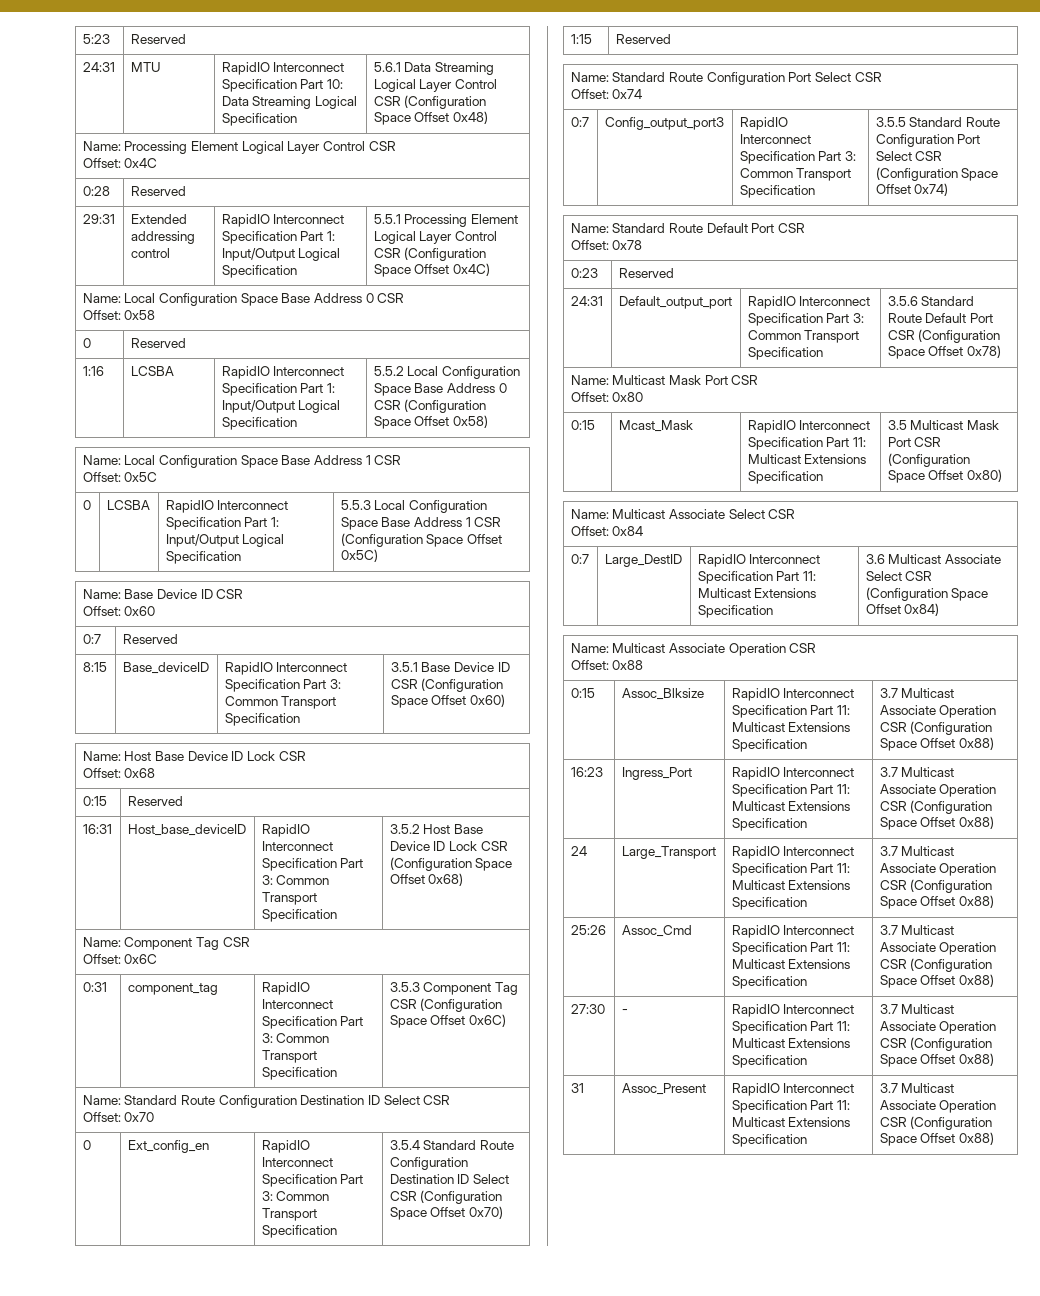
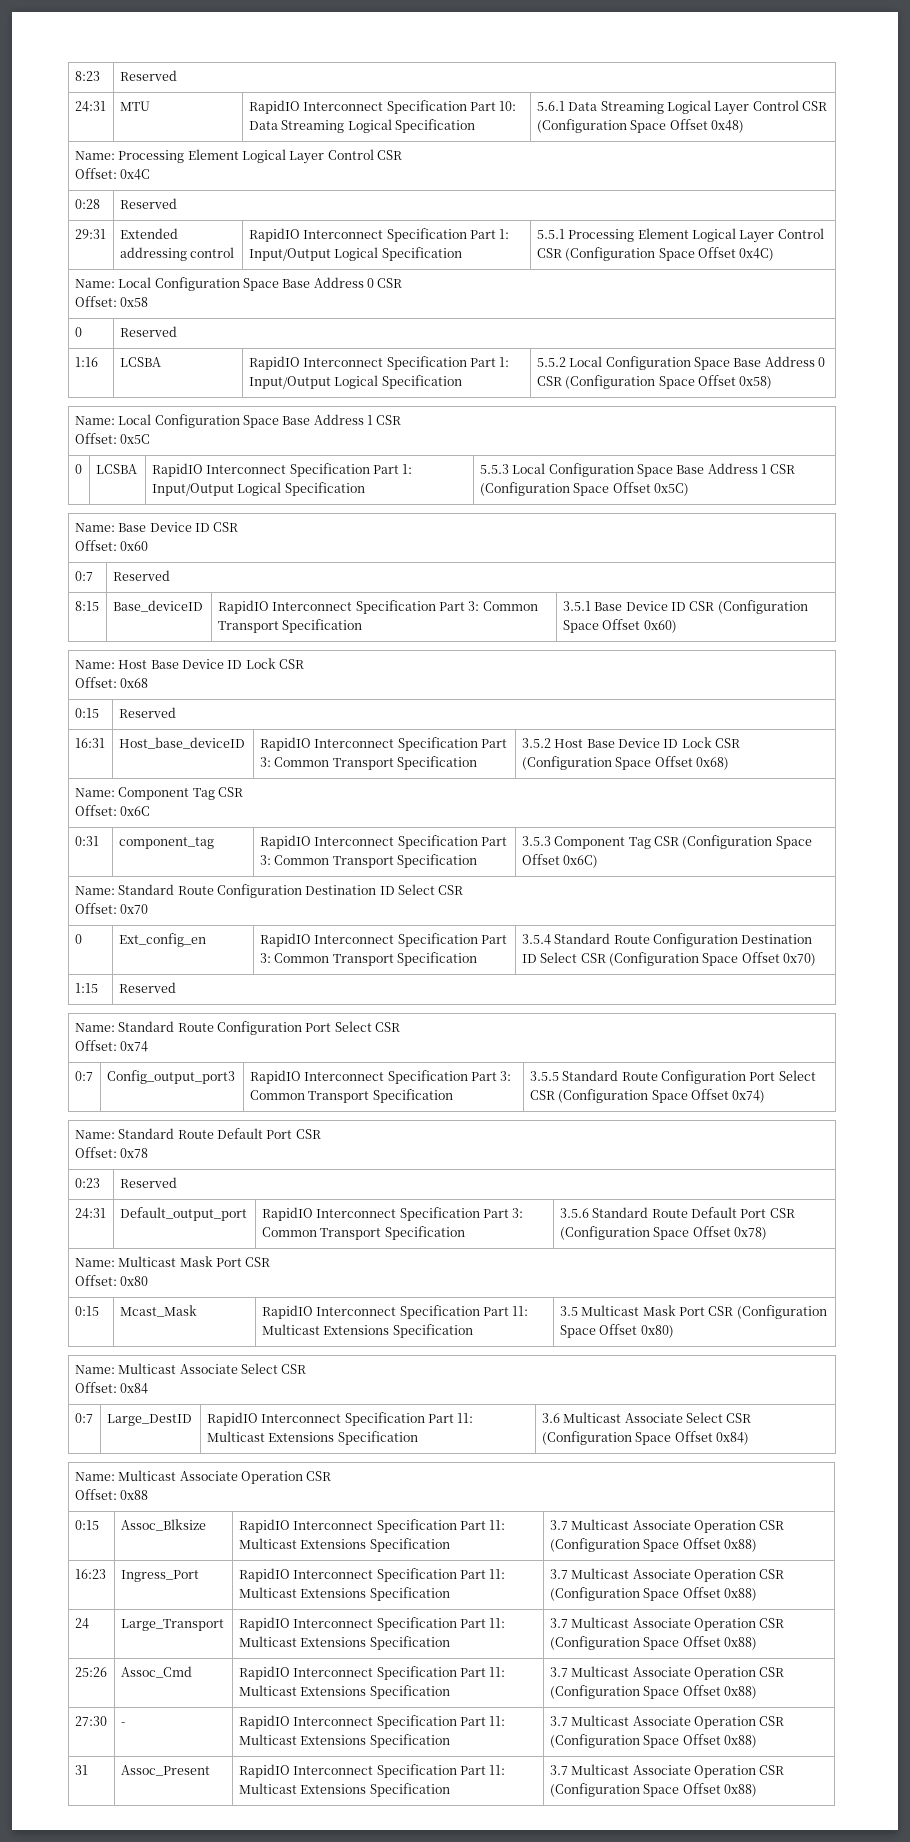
[82,34,110,44] 5:23 -> [74,71,100,81] 8:23

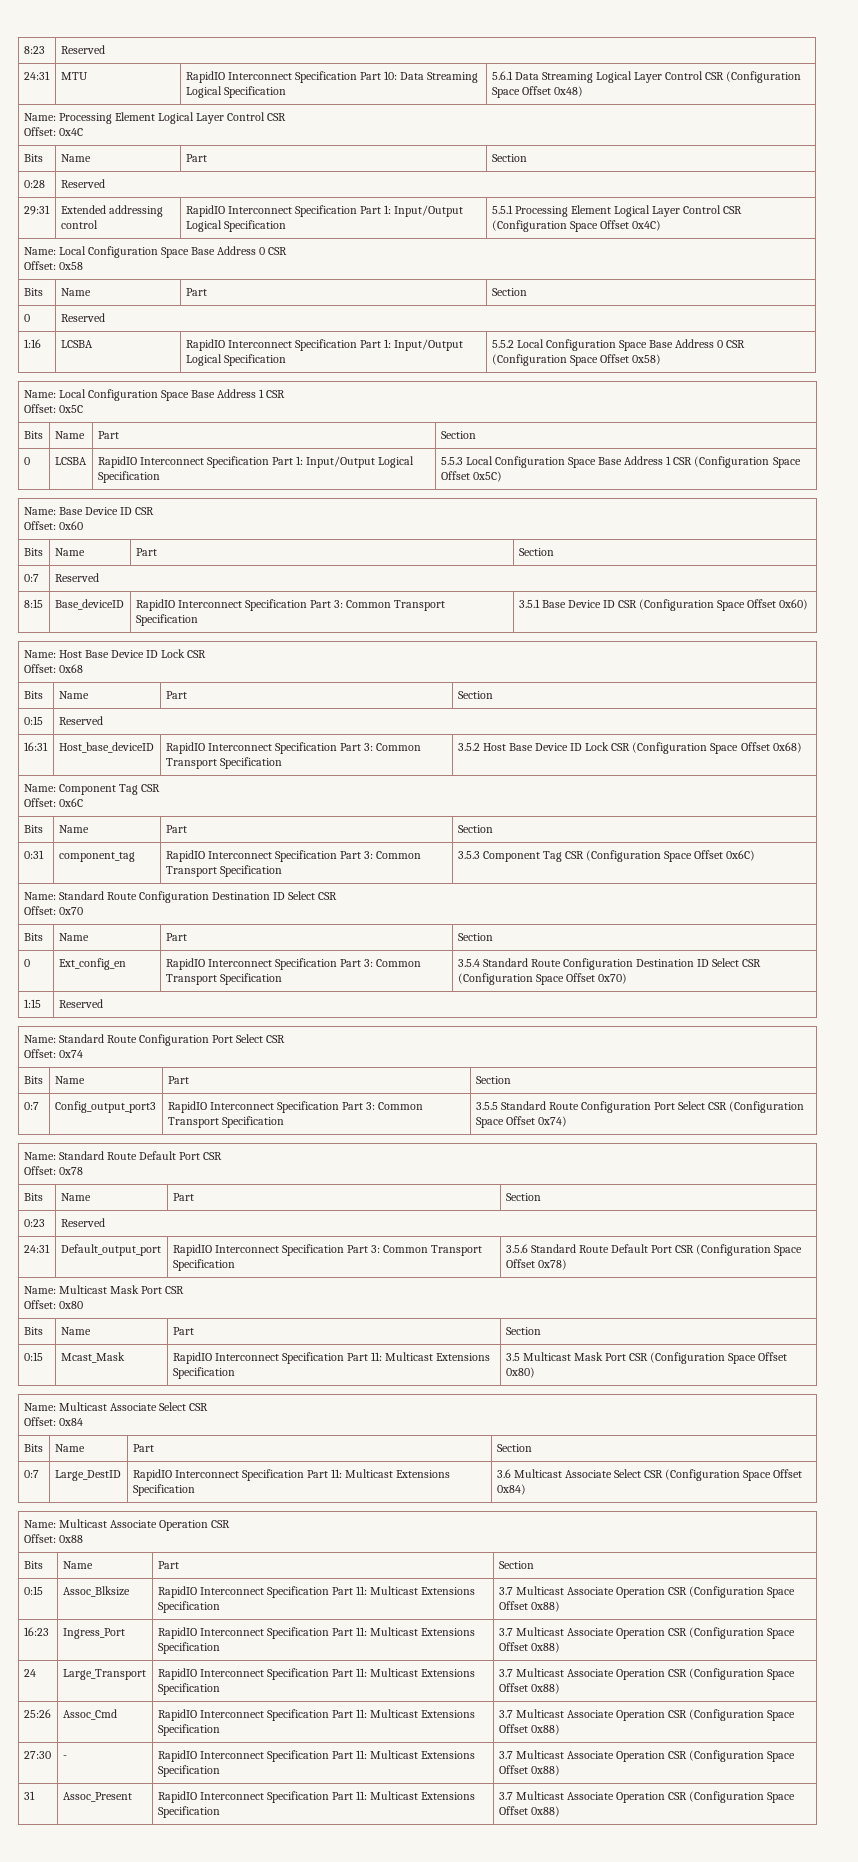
(151, 174) none -> [23,154,43,162] [60,154,91,162] [185,154,207,162] [491,154,527,162] // Bits | Name | Part | Section
(149, 302) none -> [23,288,43,296] [60,288,91,296] [185,288,207,296] [491,288,527,296] // Bits | Name | Part | Section
(151, 439) none -> [23,431,43,439] [54,431,85,439] [97,431,119,439] [440,431,476,439] // Bits | Name | Part | Section
(149, 546) none -> [23,548,43,556] [54,548,85,556] [135,548,157,556] [518,548,554,556] // Bits | Name | Part | Section
(149, 683) none -> [23,691,43,699] [58,691,89,699] [165,691,187,699] [457,691,493,699] // Bits | Name | Part | Section
(151, 811) none -> [23,825,43,833] [58,825,89,833] [165,825,187,833] [457,825,493,833] // Bits | Name | Part | Section
(149, 909) none -> [23,933,43,941] [58,933,89,941] [165,933,187,941] [457,933,493,941] // Bits | Name | Part | Section
(149, 1046) none -> [23,1076,43,1084] [54,1076,85,1084] [167,1076,189,1084] [475,1076,511,1084] // Bits | Name | Part | Section
(149, 1153) none -> [23,1193,43,1201] [60,1193,91,1201] [172,1193,194,1201] [505,1193,541,1201] // Bits | Name | Part | Section
(149, 1281) none -> [23,1327,43,1335] [60,1327,91,1335] [172,1327,194,1335] [505,1327,541,1335] // Bits | Name | Part | Section
(149, 1388) none -> [23,1444,43,1452] [54,1444,85,1452] [132,1444,154,1452] [496,1444,532,1452] // Bits | Name | Part | Section
(149, 1495) none -> [23,1561,43,1569] [62,1561,93,1569] [157,1561,179,1569] [498,1561,534,1569] // Bits | Name | Part | Section

